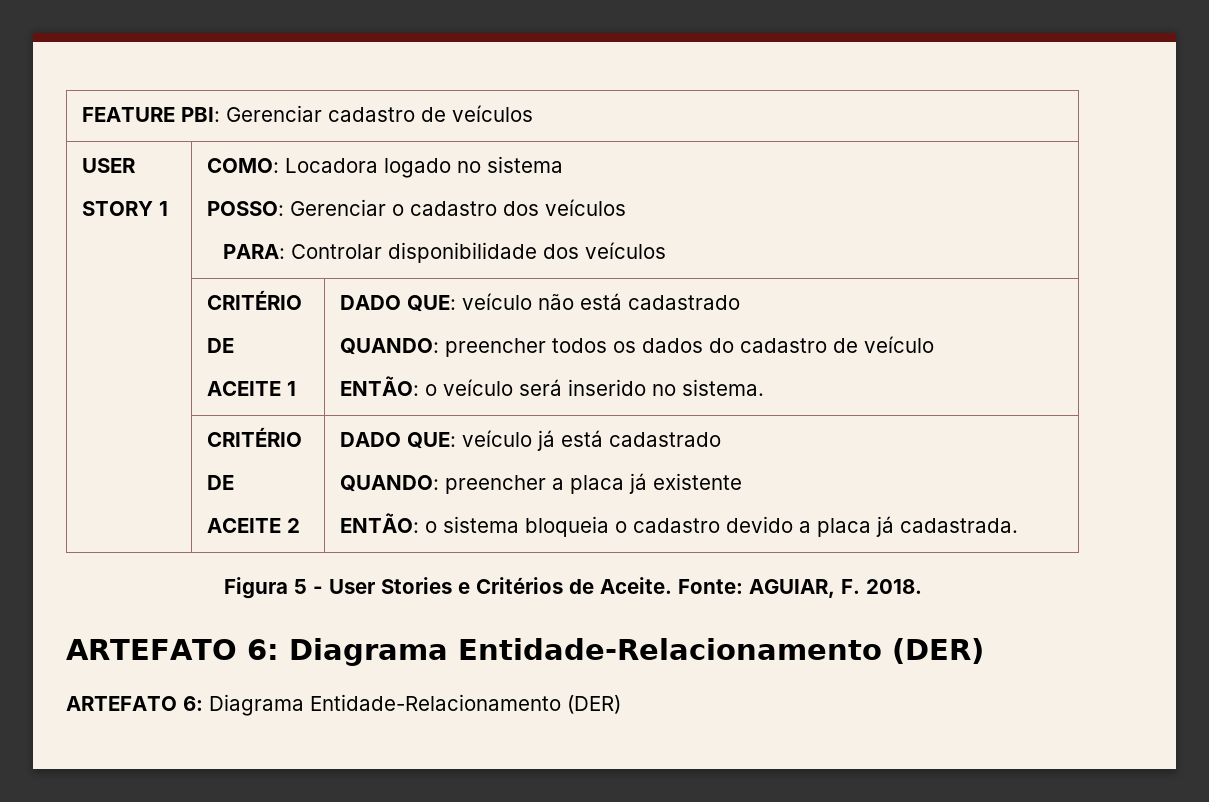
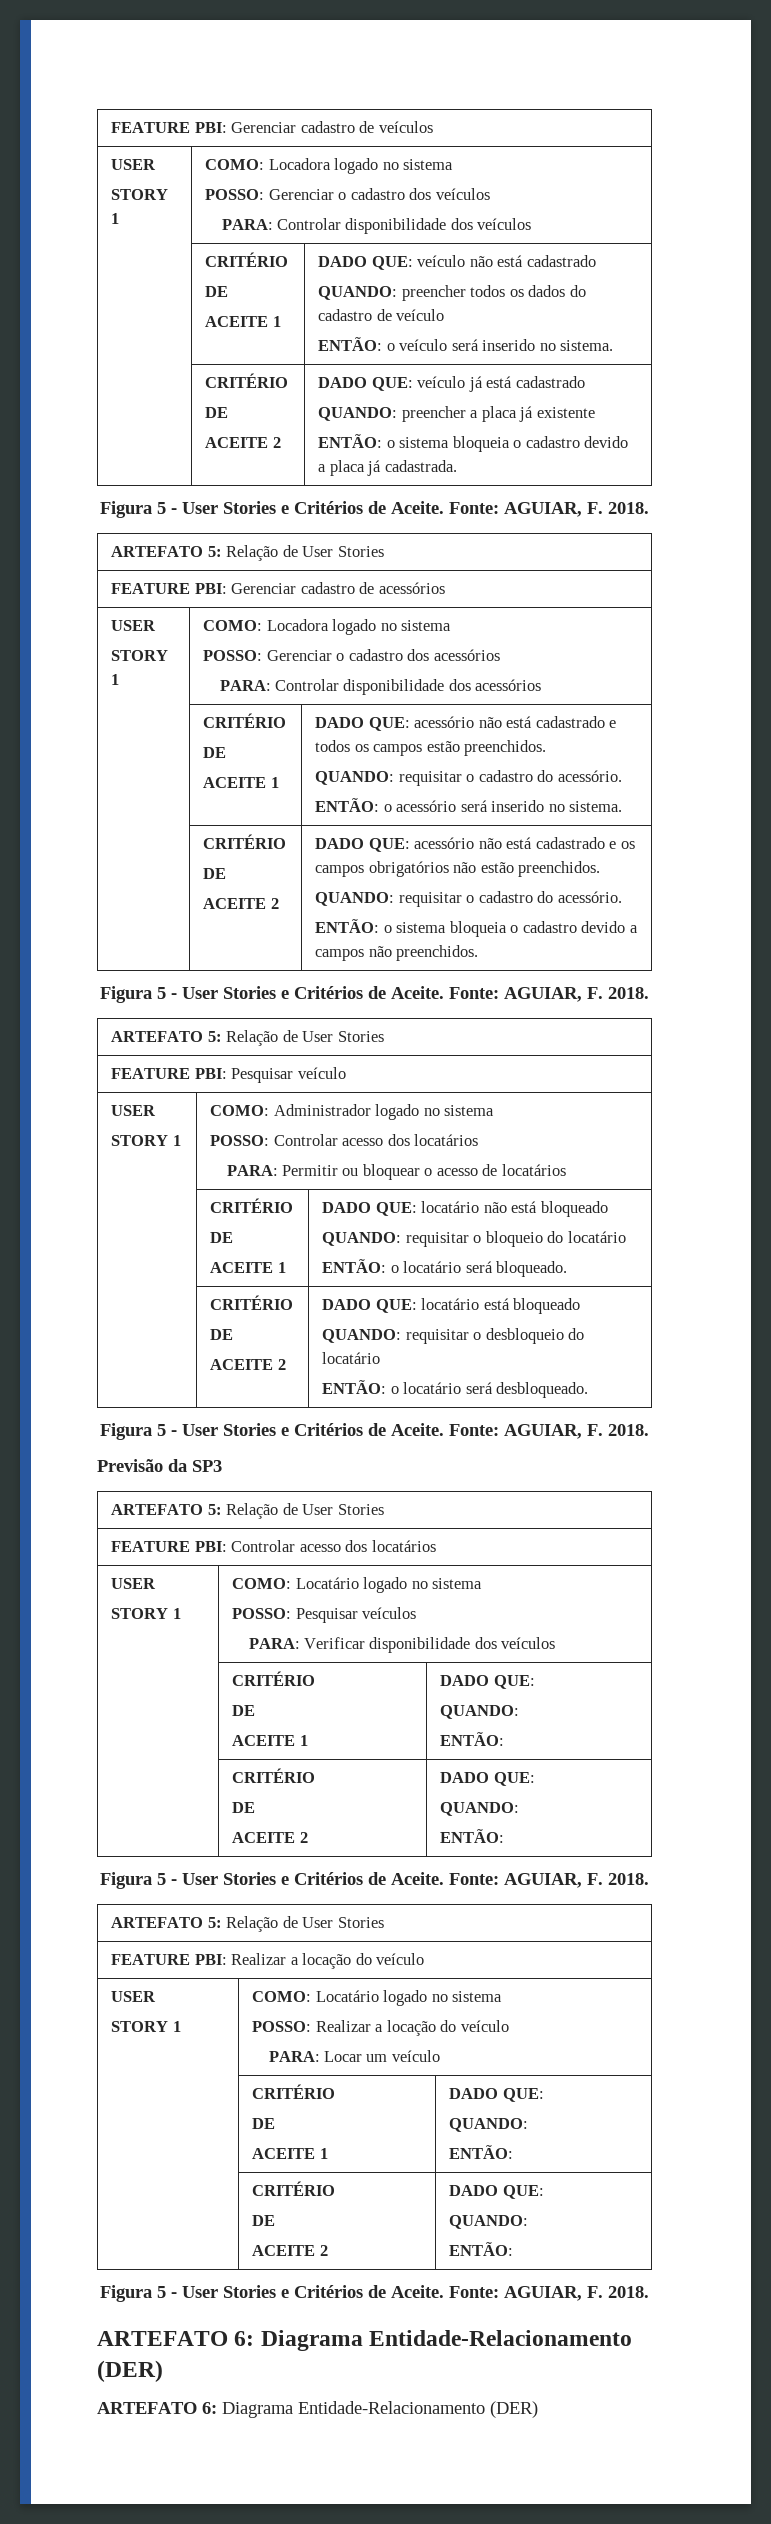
(922, 586) none -> [111,545,384,561] [111,582,445,594] [111,620,157,631] [111,650,169,661] [111,674,120,685] [203,619,452,635] [203,649,500,661] [219,679,542,695] [203,713,287,728] [203,747,227,758] [203,777,279,788] [315,716,617,731] [315,740,547,756] [315,770,622,786] [315,798,623,812] [203,834,287,849] [203,868,227,879] [203,898,279,909] [315,837,635,852] [315,861,601,877] [315,891,622,907] [315,919,638,937] [315,945,479,961] [100,986,649,1003] [111,1030,384,1046] [111,1067,346,1083] [111,1105,157,1116] [111,1135,181,1146] [210,1104,495,1120] [210,1134,479,1146] [226,1164,566,1180] [210,1198,294,1213] [210,1232,234,1243] [210,1262,286,1273] [322,1201,608,1217] [322,1231,626,1247] [322,1259,568,1277] [210,1295,294,1310] [210,1329,234,1340] [210,1359,286,1370] [322,1298,581,1314] [322,1328,585,1344] [322,1352,381,1364] [322,1380,589,1398] [100,1423,649,1440] [97,1459,222,1472] [111,1503,384,1519] [111,1540,436,1552] [111,1578,157,1589] [111,1608,181,1619] [232,1577,483,1593] [232,1607,417,1623] [248,1637,556,1653] [232,1671,316,1686] [232,1705,256,1716] [232,1735,308,1746] [440,1675,535,1689] [440,1705,520,1719] [440,1732,505,1746] [232,1768,316,1783] [232,1802,256,1813] [232,1832,308,1843] [440,1772,535,1786] [440,1802,520,1816] [440,1829,505,1843] [100,1872,649,1889] [111,1916,384,1932] [111,1953,425,1969] [111,1991,157,2002] [111,2021,181,2032] [252,1990,503,2006] [252,2020,509,2036] [268,2050,440,2062] [252,2084,336,2099] [252,2118,276,2129] [252,2148,328,2159] [449,2088,544,2102] [449,2118,529,2132] [449,2145,514,2159] [252,2181,336,2196] [252,2215,276,2226] [252,2245,328,2256] [449,2185,544,2199] [449,2215,529,2229] [449,2242,514,2256] [100,2285,649,2302] // ARTEFATO 5: Relação de User Stories // FEATURE PBI: Gerenciar cadastro de acessórios // USER // STORY 1 | COMO: Locadora logado no sistema // POSSO: Gerenciar o cadastro dos acessórios // PARA: Controlar disponibilidade dos acessórios // | CRITÉRIO // DE // ACEITE 1 | DADO QUE: acessório não está cadastrado e todos os campos estão preenchidos. // QUANDO: requisitar o cadastro do acessório. // ENTÃO: o acessório será inserido no sistema. // | CRITÉRIO // DE // ACEITE 2 | DADO QUE: acessório não está cadastrado e os campos obrigatórios não estão preenchidos. // QUANDO: requisitar o cadastro do acessório. // ENTÃO: o sistema bloqueia o cadastro devido a campos não preenchidos. // Figura 5 - User Stories e Critérios de Aceite. Fonte: AGUIAR, F. 2018. // ARTEFATO 5: Relação de User Stories // FEATURE PBI: Pesquisar veículo // USER // STORY 1 | COMO: Administrador logado no sistema // POSSO: Controlar acesso dos locatários // PARA: Permitir ou bloquear o acesso de locatários // | CRITÉRIO // DE // ACEITE 1 | DADO QUE: locatário não está bloqueado // QUANDO: requisitar o bloqueio do locatário // ENTÃO: o locatário será bloqueado. // | CRITÉRIO // DE // ACEITE 2 | DADO QUE: locatário está bloqueado // QUANDO: requisitar o desbloqueio do locatário // ENTÃO: o locatário será desbloqueado. // Figura 5 - User Stories e Critérios de Aceite. Fonte: AGUIAR, F. 2018. // Previsão da SP3 // ARTEFATO 5: Relação de User Stories // FEATURE PBI: Controlar acesso dos locatários // USER // STORY 1 | COMO: Locatário logado no sistema // POSSO: Pesquisar veículos // PARA: Verificar disponibilidade dos veículos // | CRITÉRIO // DE // ACEITE 1 | DADO QUE: // QUANDO: // ENTÃO: // | CRITÉRIO // DE // ACEITE 2 | DADO QUE: // QUANDO: // ENTÃO: // Figura 5 - User Stories e Critérios de Aceite. Fonte: AGUIAR, F. 2018. // ARTEFATO 5: Relação de User Stories // FEATURE PBI: Realizar a locação do veículo // USER // STORY 1 | COMO: Locatário logado no sistema // POSSO: Realizar a locação do veículo // PARA: Locar um veículo // | CRITÉRIO // DE // ACEITE 1 | DADO QUE: // QUANDO: // ENTÃO: // | CRITÉRIO // DE // ACEITE 2 | DADO QUE: // QUANDO: // ENTÃO: // Figura 5 - User Stories e Critérios de Aceite. Fonte: AGUIAR, F. 2018.

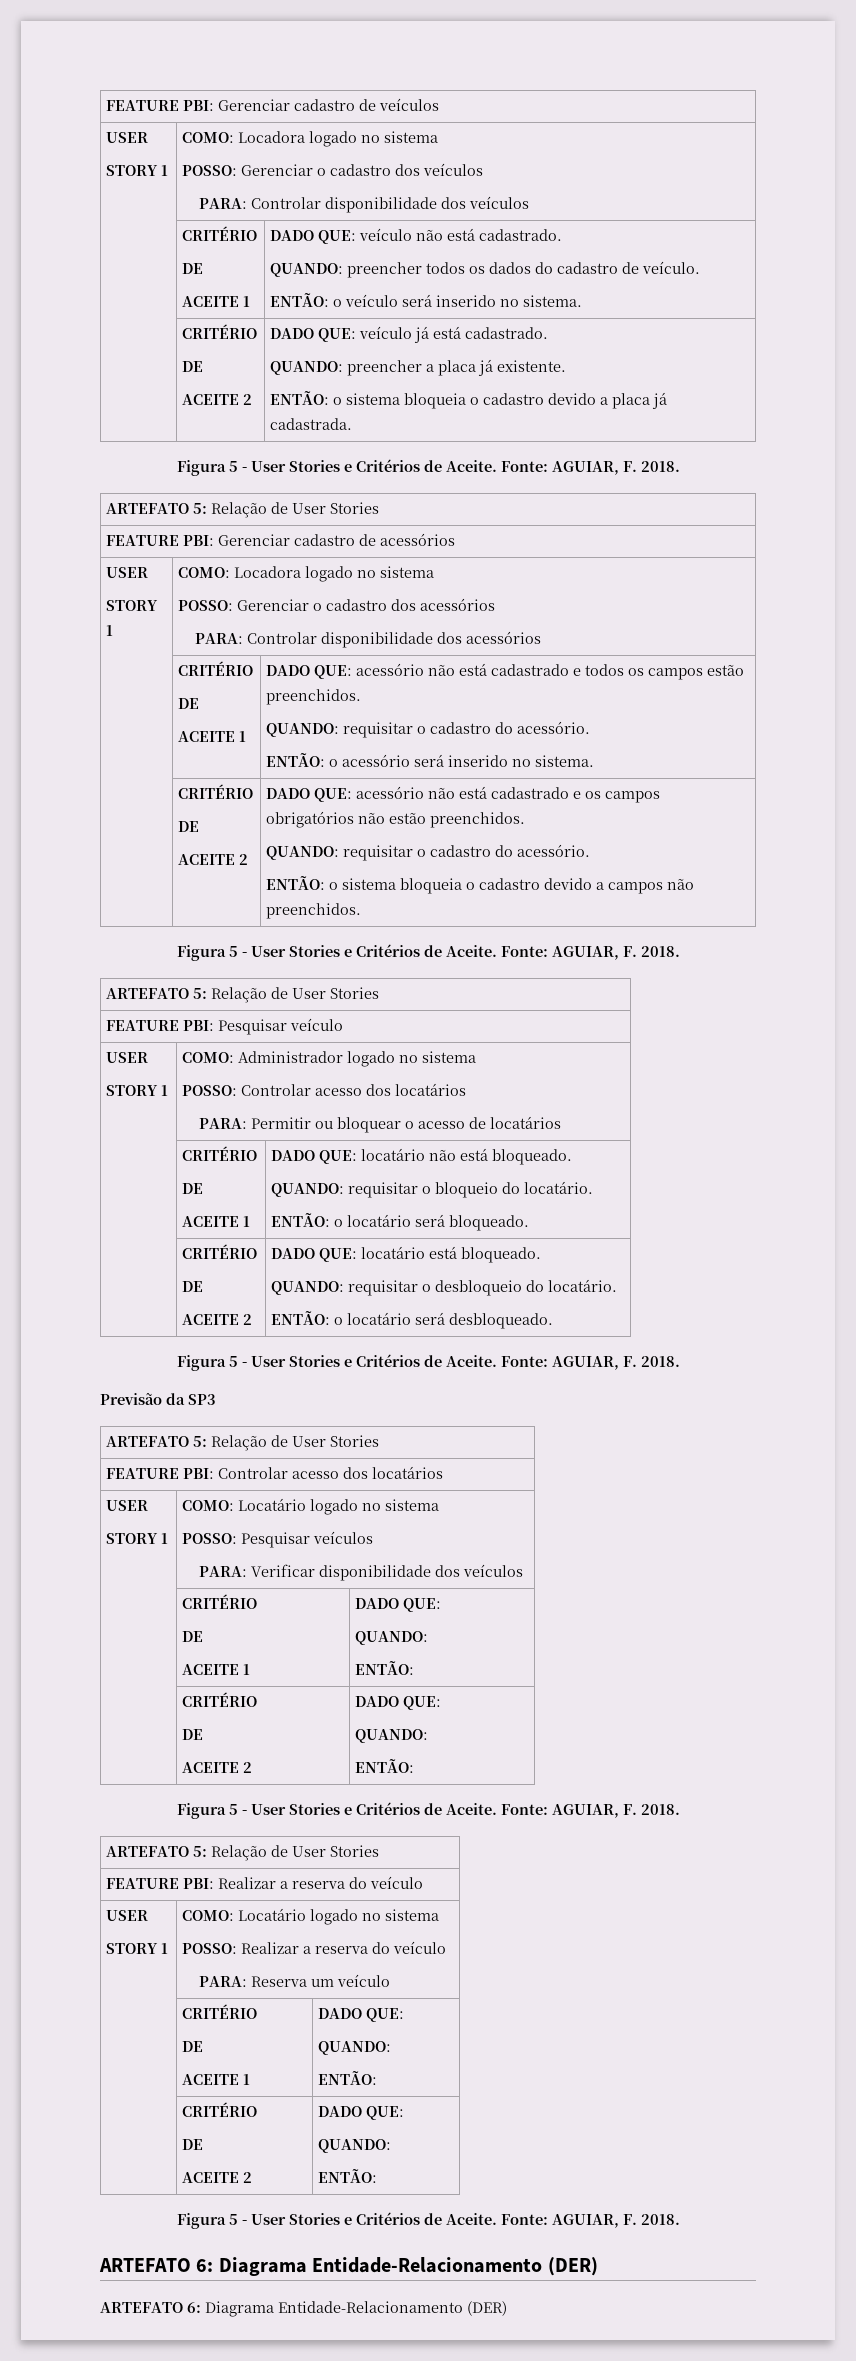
[526,255,596,267] cadastrado -> [479,229,563,241] cadastrado.
[396,309,445,321] veículo -> [642,261,701,274] veículo.
[515,376,585,388] cadastrado -> [465,327,549,339] cadastrado.
[536,407,595,418] existente -> [497,360,567,372] existente.
[540,1201,608,1217] bloqueado -> [492,1149,573,1165] bloqueado.
[567,1231,626,1243] locatário -> [524,1181,594,1194] locatário.
[513,1298,581,1314] bloqueado -> [461,1247,542,1263] bloqueado.
[322,1352,381,1364] locatário -> [548,1279,618,1292] locatário.
[302,1953,352,1969] locação -> [292,1881,346,1889] reserva
[386,2020,436,2036] locação -> [315,1946,369,1954] reserva
[323,2051,362,2062] Locar -> [250,1976,307,1987] Reserva

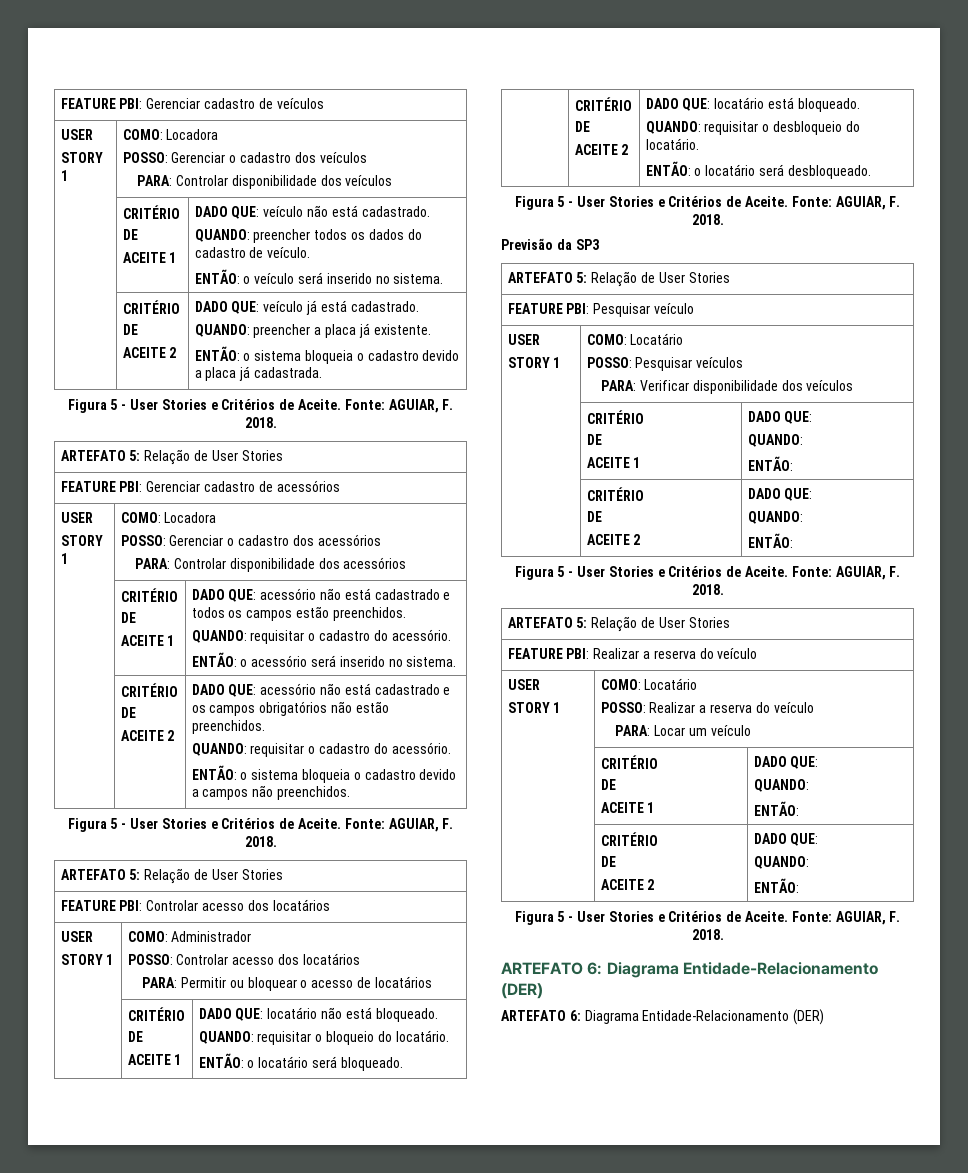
[309,131,439,147] logado no sistema -> (219, 134) none
[305,566,435,582] logado no sistema -> (217, 517) none
[218,1018,344,1035] Pesquisar veículo -> [146,899,330,911] Controlar acesso dos locatários
[347,1051,477,1067] logado no sistema -> (252, 936) none
[218,1466,444,1479] [106,1500,149,1511] [106,1533,169,1544] [182,1498,440,1515] Controlar acesso dos locatários // USER // STORY 1 | COMO: Locatário logado no sistema -> [593,303,695,317] [507,334,540,345] [507,357,561,368] [586,333,684,345] Pesquisar veículo // USER // STORY 1 | COMO: Locatário
[310,1909,440,1925] logado no sistema -> (698, 684) none
[250,1976,307,1987] Reserva -> [654,725,686,736] Locar

